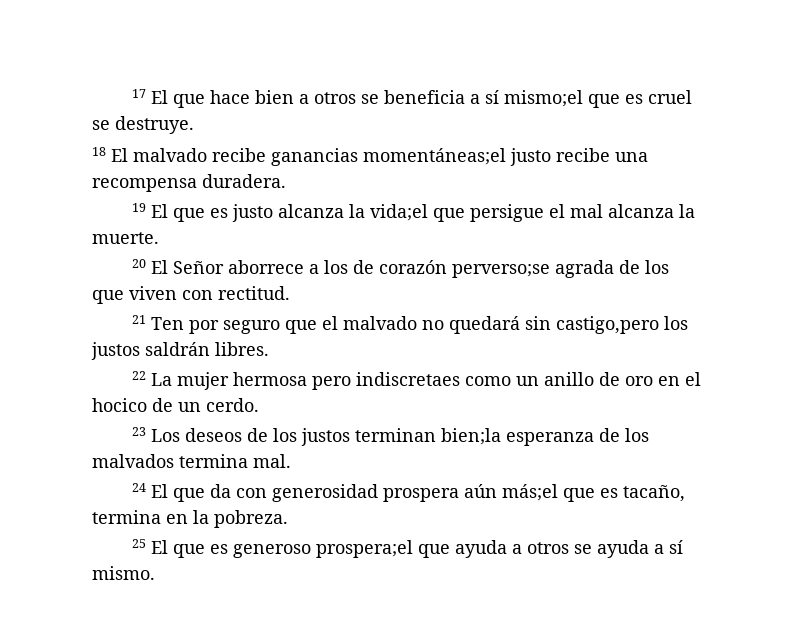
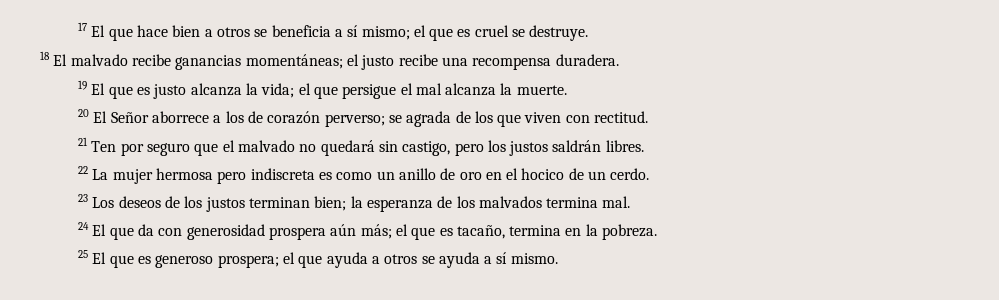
[503,90,583,107] mismo;el -> [361,25,426,40] mismo; el
[363,148,506,165] momentáneas;el -> [245,54,359,69] momentáneas; el
[369,204,428,221] vida;el -> [261,83,311,98] vida; el
[451,264,550,278] perverso;se -> [324,114,402,127] perverso; se
[555,316,659,334] castigo,pero -> [402,141,484,156] castigo, pero
[355,372,460,386] indiscretaes -> [250,168,332,180] indiscreta es
[440,428,501,445] bien;la -> [314,196,363,211] bien; la
[501,484,558,501] más;el -> [360,224,408,239] más; el
[315,540,413,558] prospera;el -> [217,252,295,268] prospera; el

